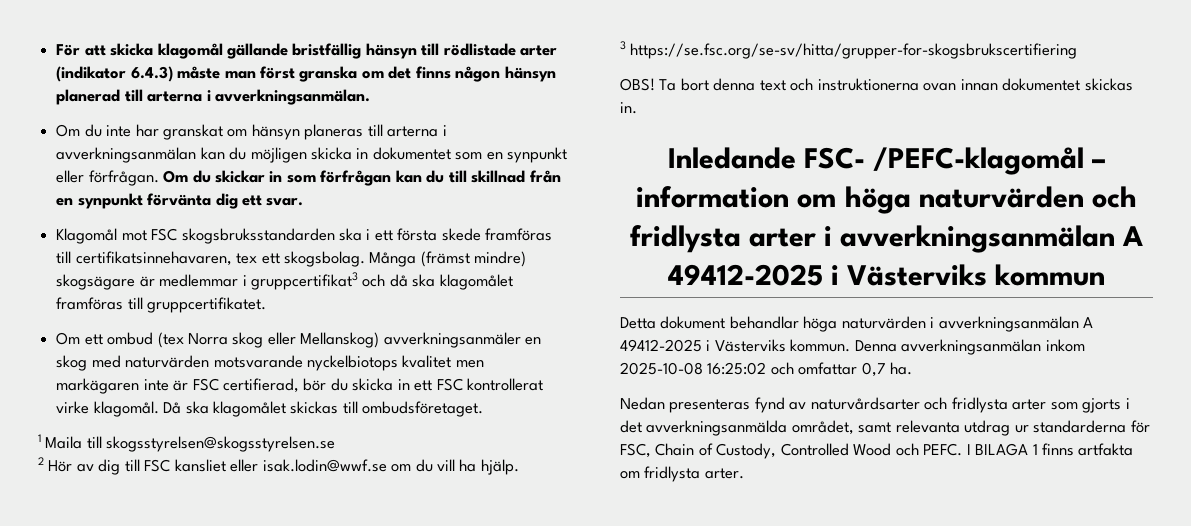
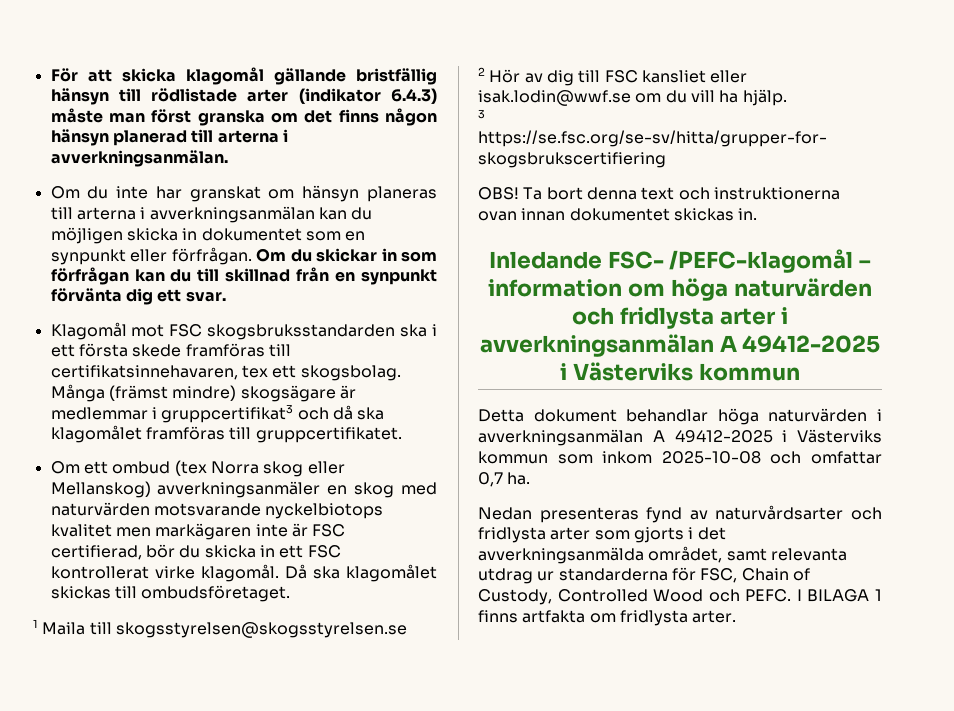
[790,339,1042,355] kommun. Denna avverkningsanmälan -> [478,451,593,464] kommun som
[707,362,767,375] 16:25:02 -> (761, 457) none

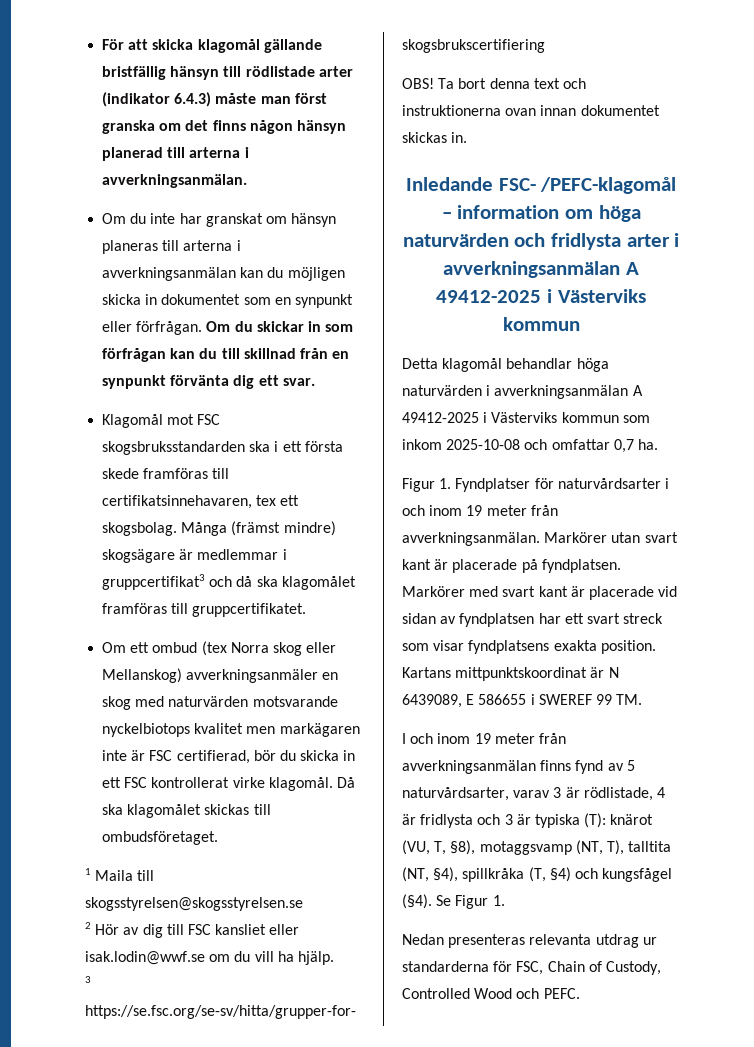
[533,409,617,422] dokument -> [442,358,503,372] klagomål
[478,505,882,523] [478,527,726,543] [478,546,767,564] Nedan presenteras fynd av naturvårdsarter och fridlysta arter som gjorts i det avverkningsanmälda området, samt -> [402,478,669,492] [402,505,558,516] [402,532,678,546] [402,559,621,573] [402,586,678,600] [402,613,664,627] [402,640,656,654] [402,667,619,681] [402,694,643,708] [402,733,566,744] [402,760,635,774] [402,787,665,801] [402,813,654,828] [402,840,672,855] [402,867,673,882] [402,894,505,909] [402,934,526,948] Figur 1. Fyndplatser för naturvårdsarter i och inom 19 meter från avverkningsanmälan. Markörer utan svart kant är placerade på fyndplatsen. Markörer med svart kant är placerade vid sidan av fyndplatsen har ett svart streck som visar fyndplatsens exakta position. Kartans mittpunktskoordinat är N 6439089, E 586655 i SWEREF 99 TM. // I och inom 19 meter från avverkningsanmälan finns fynd av 5 naturvårdsarter, varav 3 är rödlistade, 4 är fridlysta och 3 är typiska (T): knärot (VU, T, §8), motaggsvamp (NT, T), talltita (NT, §4), spillkråka (T, §4) och kungsfågel (§4). Se Figur 1. // Nedan presenteras
[796,589,882,602] [478,610,737,626] I BILAGA 1 finns artfakta om fridlysta arter. -> (580, 993) none

